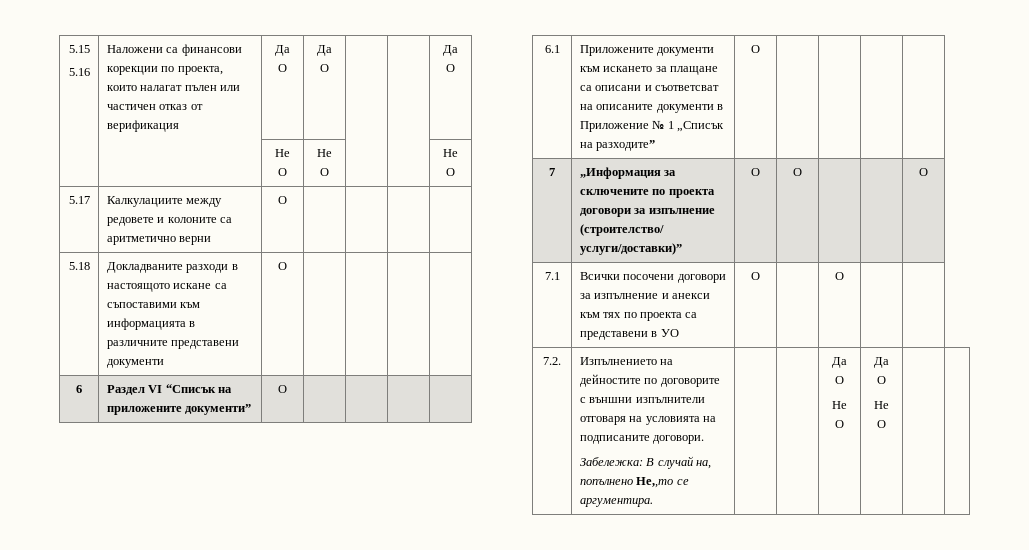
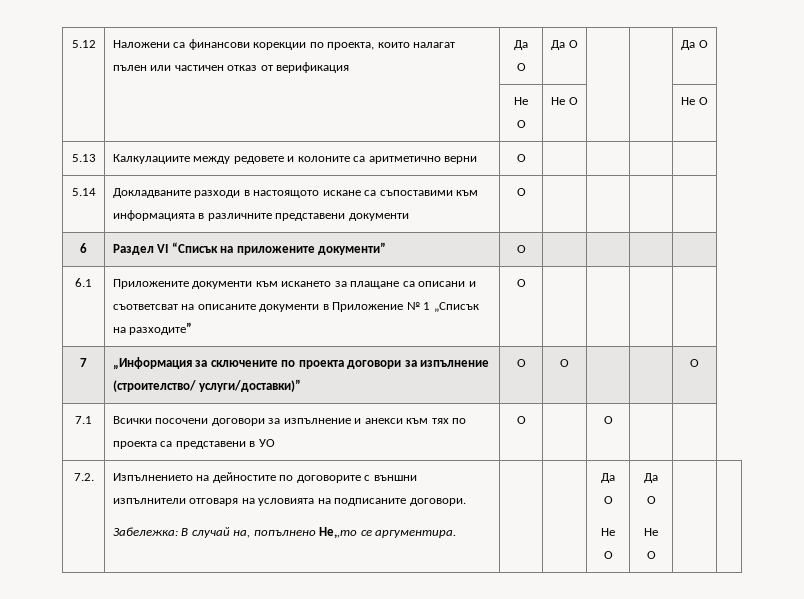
[68,45,90,53] [68,68,90,76] 5.15 // 5.16 -> [71,40,96,48] 5.12
[68,196,90,204] 5.17 -> [71,154,96,162] 5.13
[68,262,90,270] 5.18 -> [71,188,96,196] 5.14

